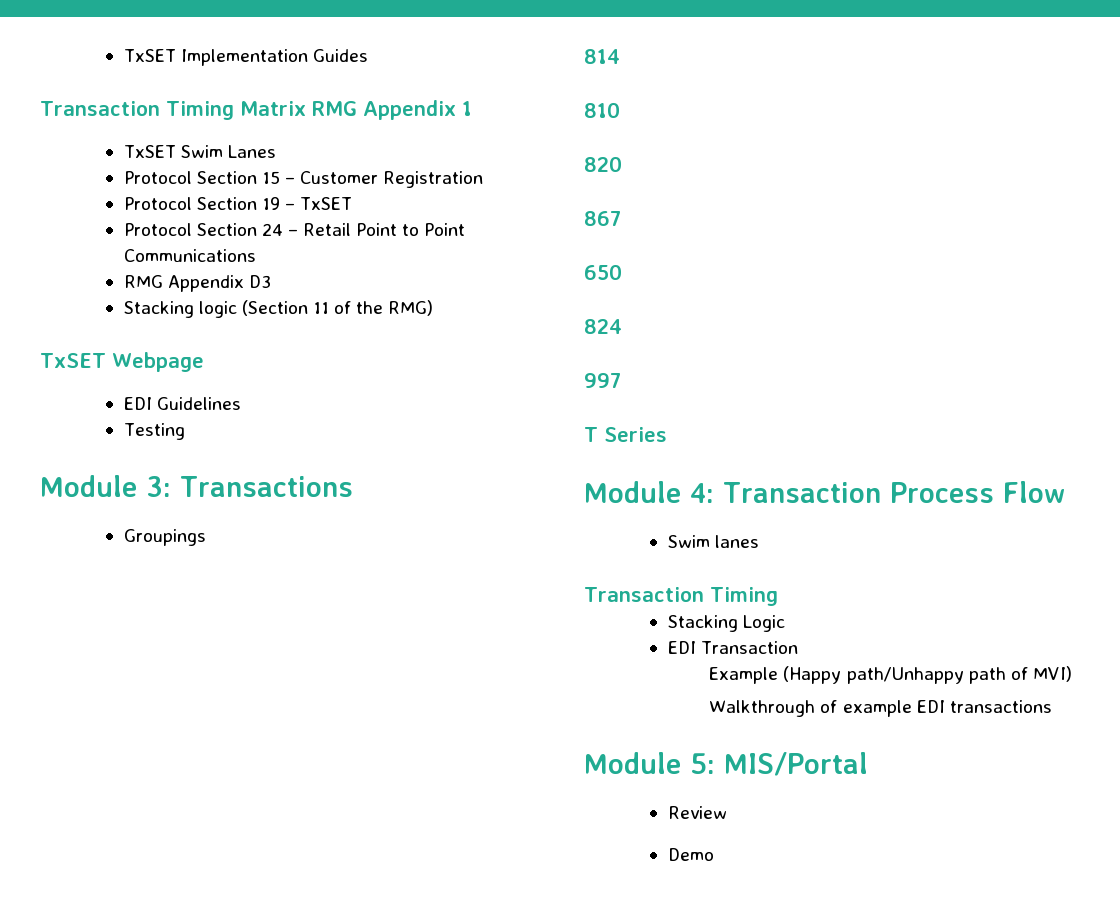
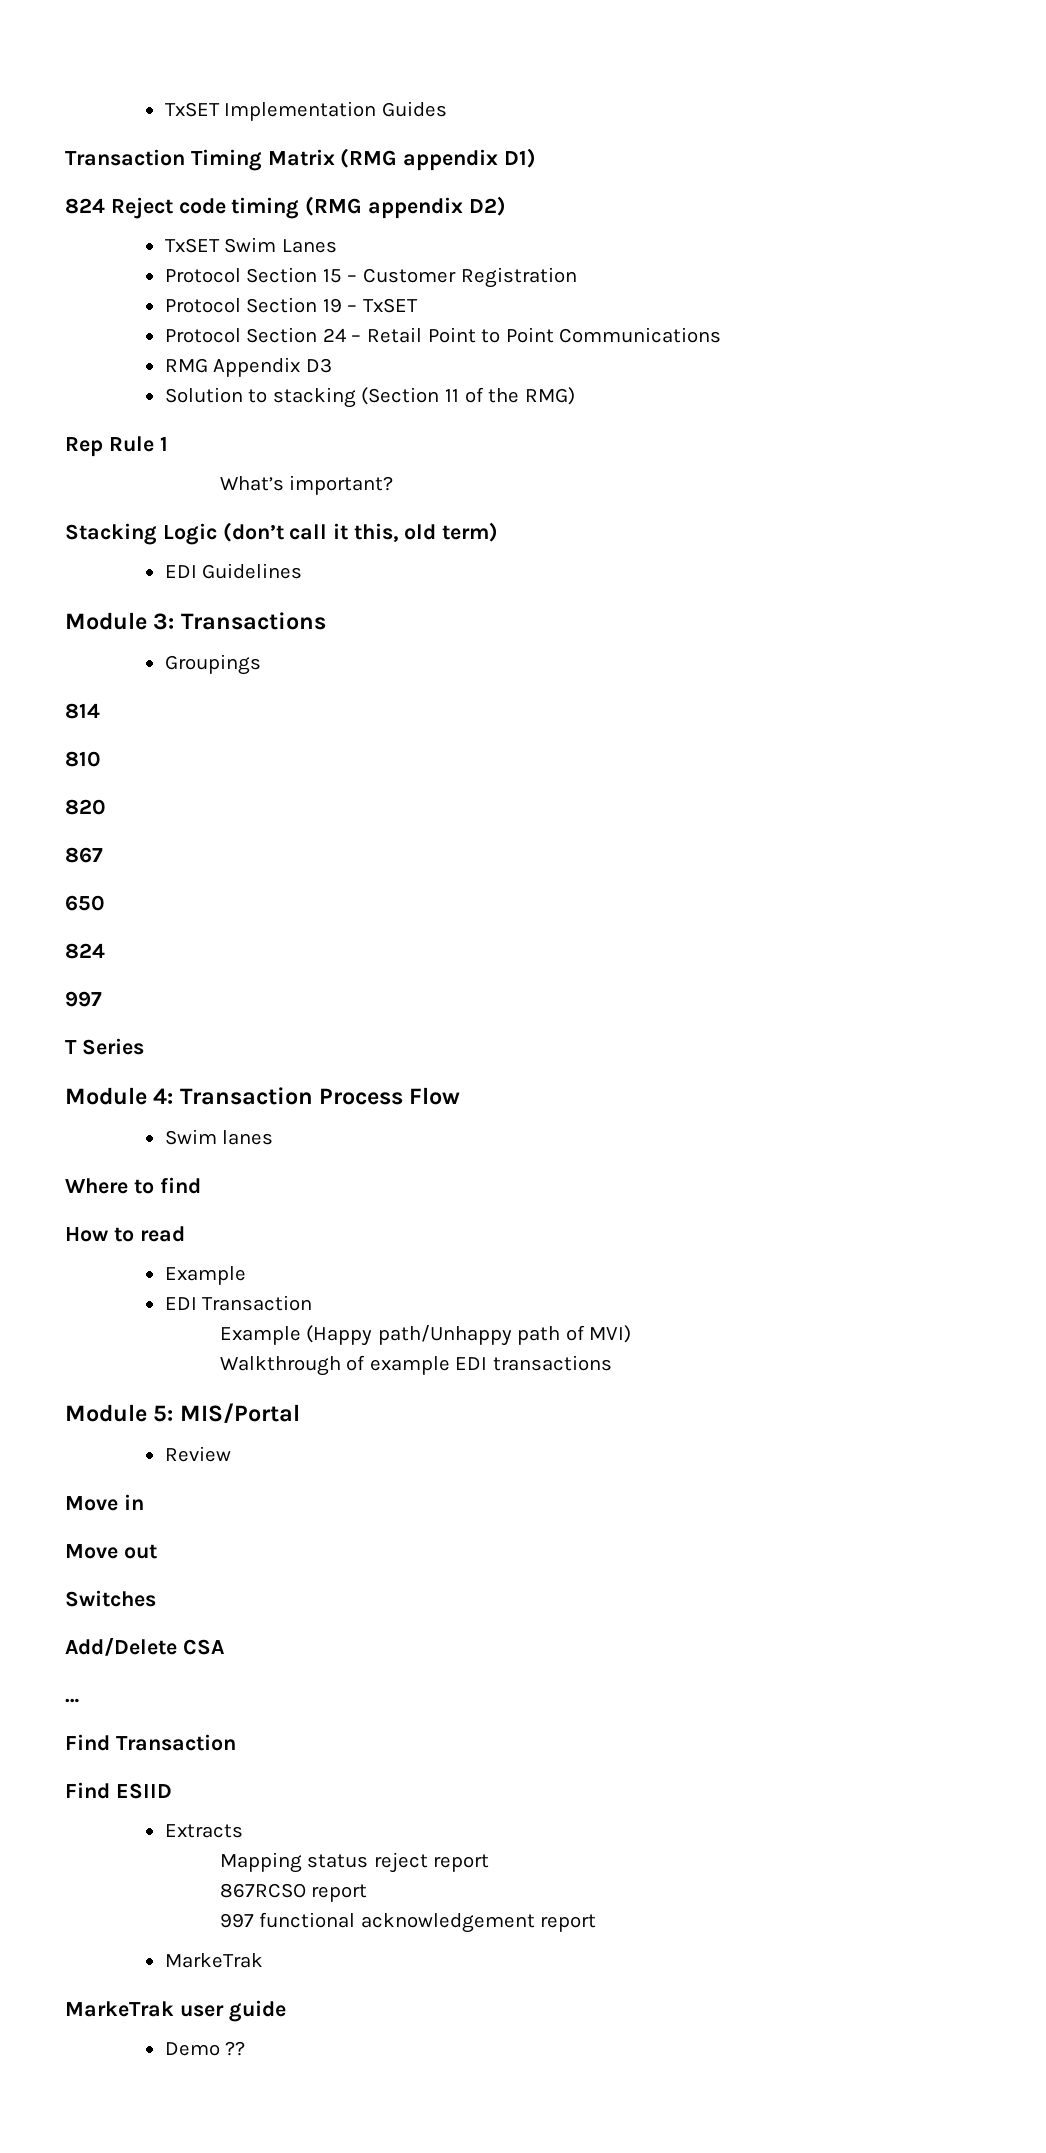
[311,100,472,120] RMG Appendix 1 -> [340,148,537,171] [65,196,506,219] (RMG appendix D1) // 824 Reject code timing (RMG appendix D2)
[123,301,237,318] Stacking logic -> [164,387,356,408] Solution to stacking
[40,352,204,372] TxSET Webpage -> [65,436,168,457] [219,475,394,495] [65,522,498,545] Rep Rule 1 // What’s important? // Stacking Logic (don’t call it this, old term)
[123,423,185,440] // Testing -> (303, 571) none
[584,587,778,606] [667,615,785,632] Transaction Timing // Stacking Logic -> [65,1177,201,1194] [65,1226,185,1242] [164,1266,246,1285] Where to find // How to read // Example
(727, 812) none -> [65,1494,144,1511] [65,1544,157,1559] [65,1590,156,1607] [65,1637,224,1656] [65,1698,79,1703] [65,1734,236,1751] [65,1782,172,1799] [164,1824,243,1838] [219,1852,490,1873] [219,1883,368,1902] [219,1912,597,1933] [164,1953,263,1968] [65,2000,286,2022] // Move in // Move out // Switches // Add/Delete CSA // … // Find Transaction // Find ESIID // Extracts // Mapping status reject report // 867RCSO report // 997 functional acknowledgement report // MarkeTrak // MarkeTrak user guide
(714, 854) none -> [225,2041,246,2056] ??

